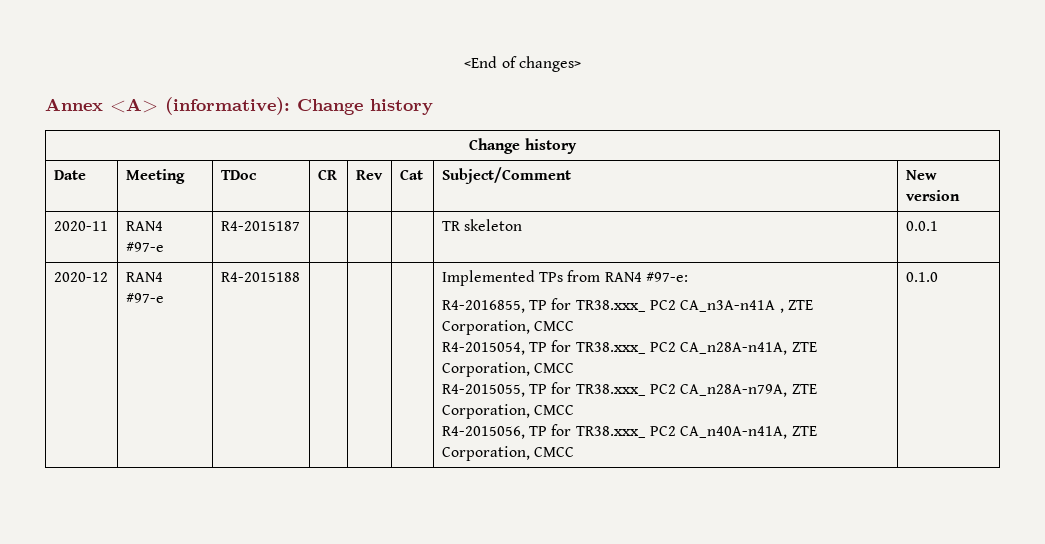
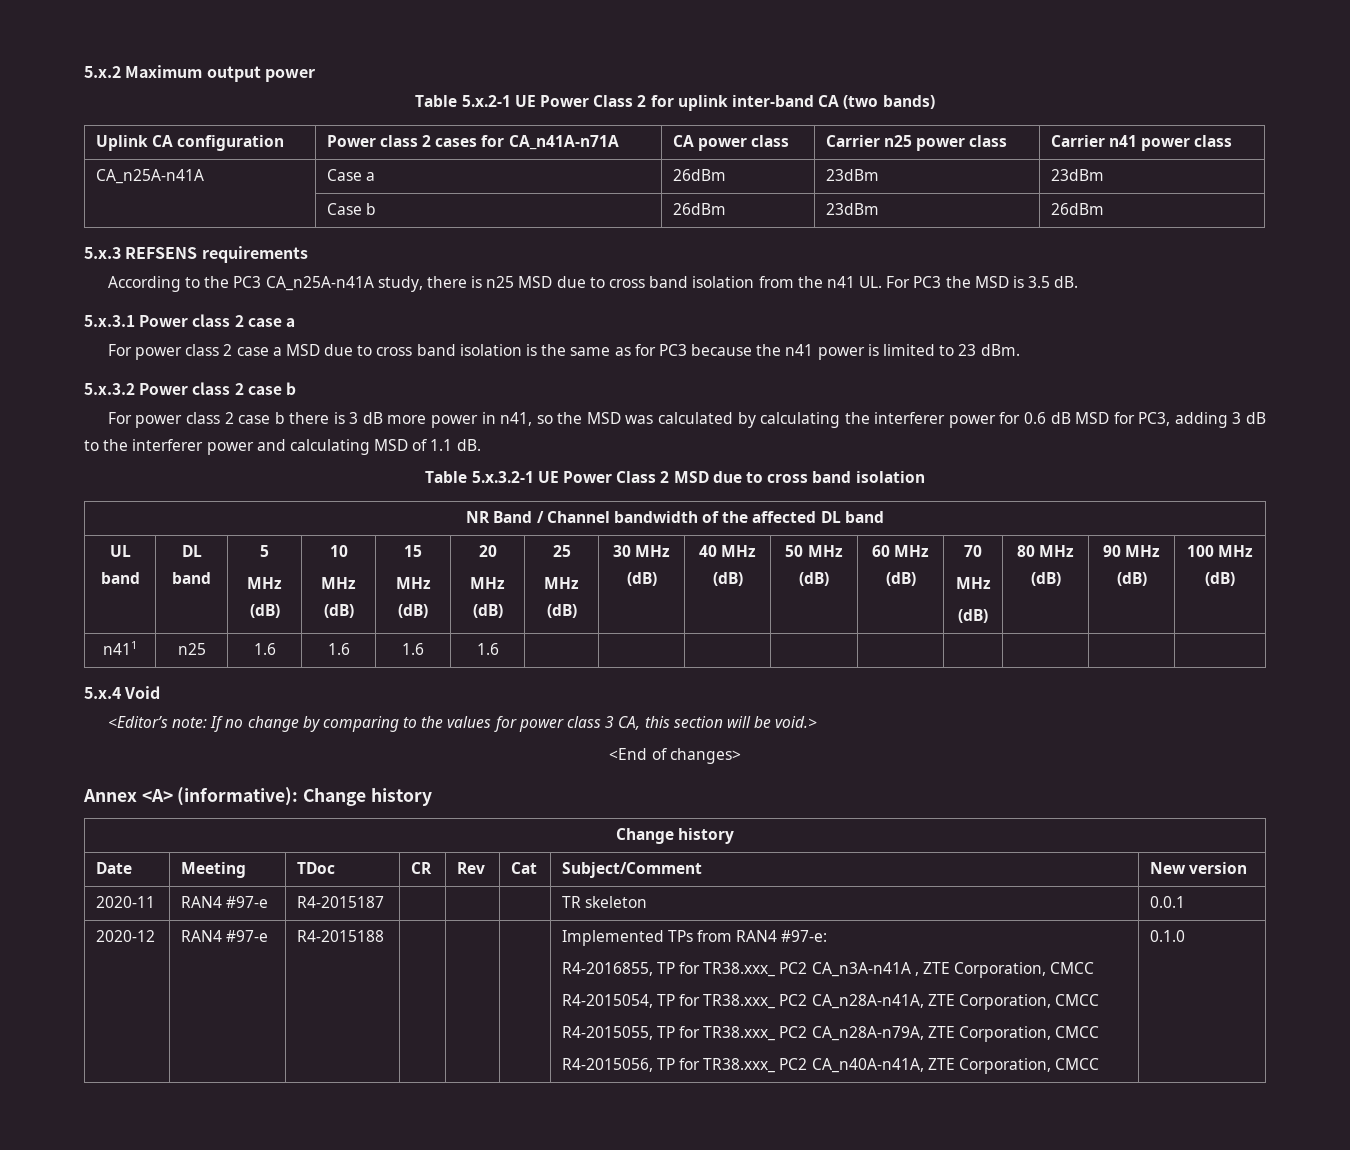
(464, 62) none -> [84,65,315,82] [415,95,935,111] [95,135,284,151] [326,135,619,150] [672,135,789,151] [825,135,1008,151] [1050,135,1233,151] [95,169,204,184] [326,169,375,181] [672,169,726,181] [825,169,879,181] [1050,169,1104,181] [326,203,376,215] [672,203,726,215] [825,203,879,215] [1050,203,1104,215] [84,246,308,263] [107,276,1079,292] [84,314,295,327] [107,344,1020,360] [84,382,296,395] [107,412,1266,428] [84,439,481,455] [425,471,925,483] [466,511,884,523] [109,545,131,557] [100,572,140,584] [181,545,202,557] [172,572,211,584] [260,545,269,557] [247,577,282,589] [249,604,280,618] [329,545,348,557] [321,577,356,589] [323,604,354,618] [404,545,422,557] [395,577,431,589] [398,604,428,618] [478,545,497,557] [470,577,505,589] [472,604,503,618] [552,545,571,557] [544,577,579,589] [546,604,577,618] [612,545,671,557] [626,572,657,586] [698,545,757,557] [712,572,743,586] [785,545,843,557] [799,572,829,586] [871,545,930,557] [885,572,916,586] [964,545,982,557] [955,577,991,589] [958,609,988,623] [1016,545,1075,557] [1030,572,1061,586] [1102,545,1161,557] [1116,572,1147,586] [1186,545,1254,557] [1205,572,1235,586] [103,641,137,655] [177,643,206,655] [253,643,276,655] [327,643,350,655] [402,643,424,655] [476,643,499,655] [84,686,161,699] [107,716,818,732] 5.x.2 Maximum output power // Table 5.x.2-1 UE Power Class 2 for uplink inter-band CA (two bands) // Uplink CA configuration | Power class 2 cases for CA_n41A-n71A | CA power class | Carrier n25 power class | Carrier n41 power class // CA_n25A-n41A | Case a | 26dBm | 23dBm | 23dBm // | Case b | 26dBm | 23dBm | 26dBm // 5.x.3 REFSENS requirements // According to the PC3 CA_n25A-n41A study, there is n25 MSD due to cross band isolation from the n41 UL. For PC3 the MSD is 3.5 dB. // 5.x.3.1 Power class 2 case a // For power class 2 case a MSD due to cross band isolation is the same as for PC3 because the n41 power is limited to 23 dBm. // 5.x.3.2 Power class 2 case b // For power class 2 case b there is 3 dB more power in n41, so the MSD was calculated by calculating the interferer power for 0.6 dB MSD for PC3, adding 3 dB to the interferer power and calculating MSD of 1.1 dB. // Table 5.x.3.2-1 UE Power Class 2 MSD due to cross band isolation // NR Band / Channel bandwidth of the affected DL band // UL band | DL band | 5 // MHz (dB) | 10 // MHz (dB) | 15 // MHz (dB) | 20 // MHz (dB) | 25 // MHz (dB) | 30 MHz (dB) | 40 MHz (dB) | 50 MHz (dB) | 60 MHz (dB) | 70 // MHz // (dB) | 80 MHz (dB) | 90 MHz (dB) | 100 MHz (dB) // n411 | n25 | 1.6 | 1.6 | 1.6 | 1.6 | | | | | | | | | // 5.x.4 Void // <Editor’s note: If no change by comparing to the values for power class 3 CA, this section will be void.> //

